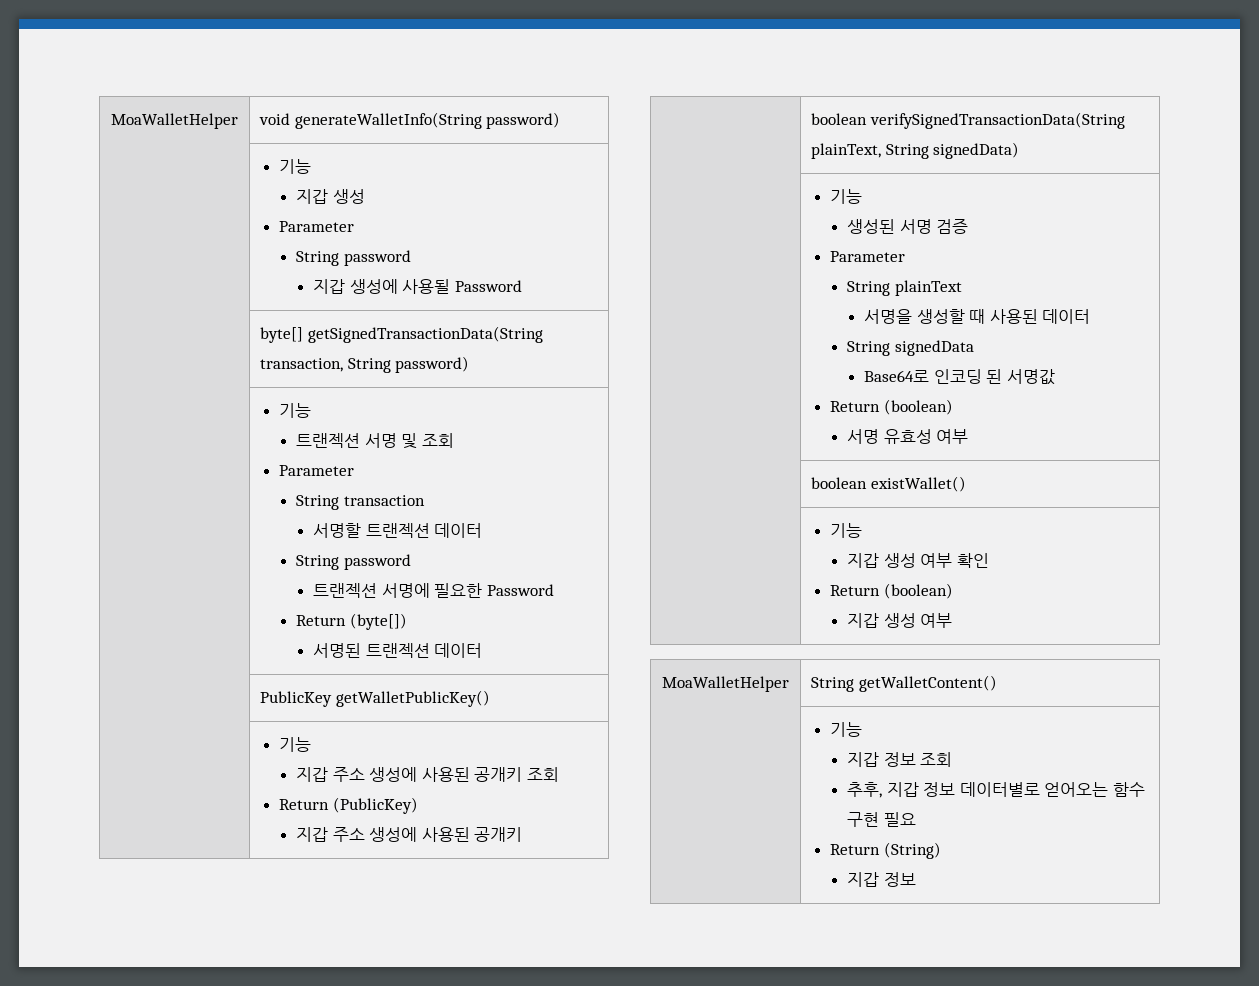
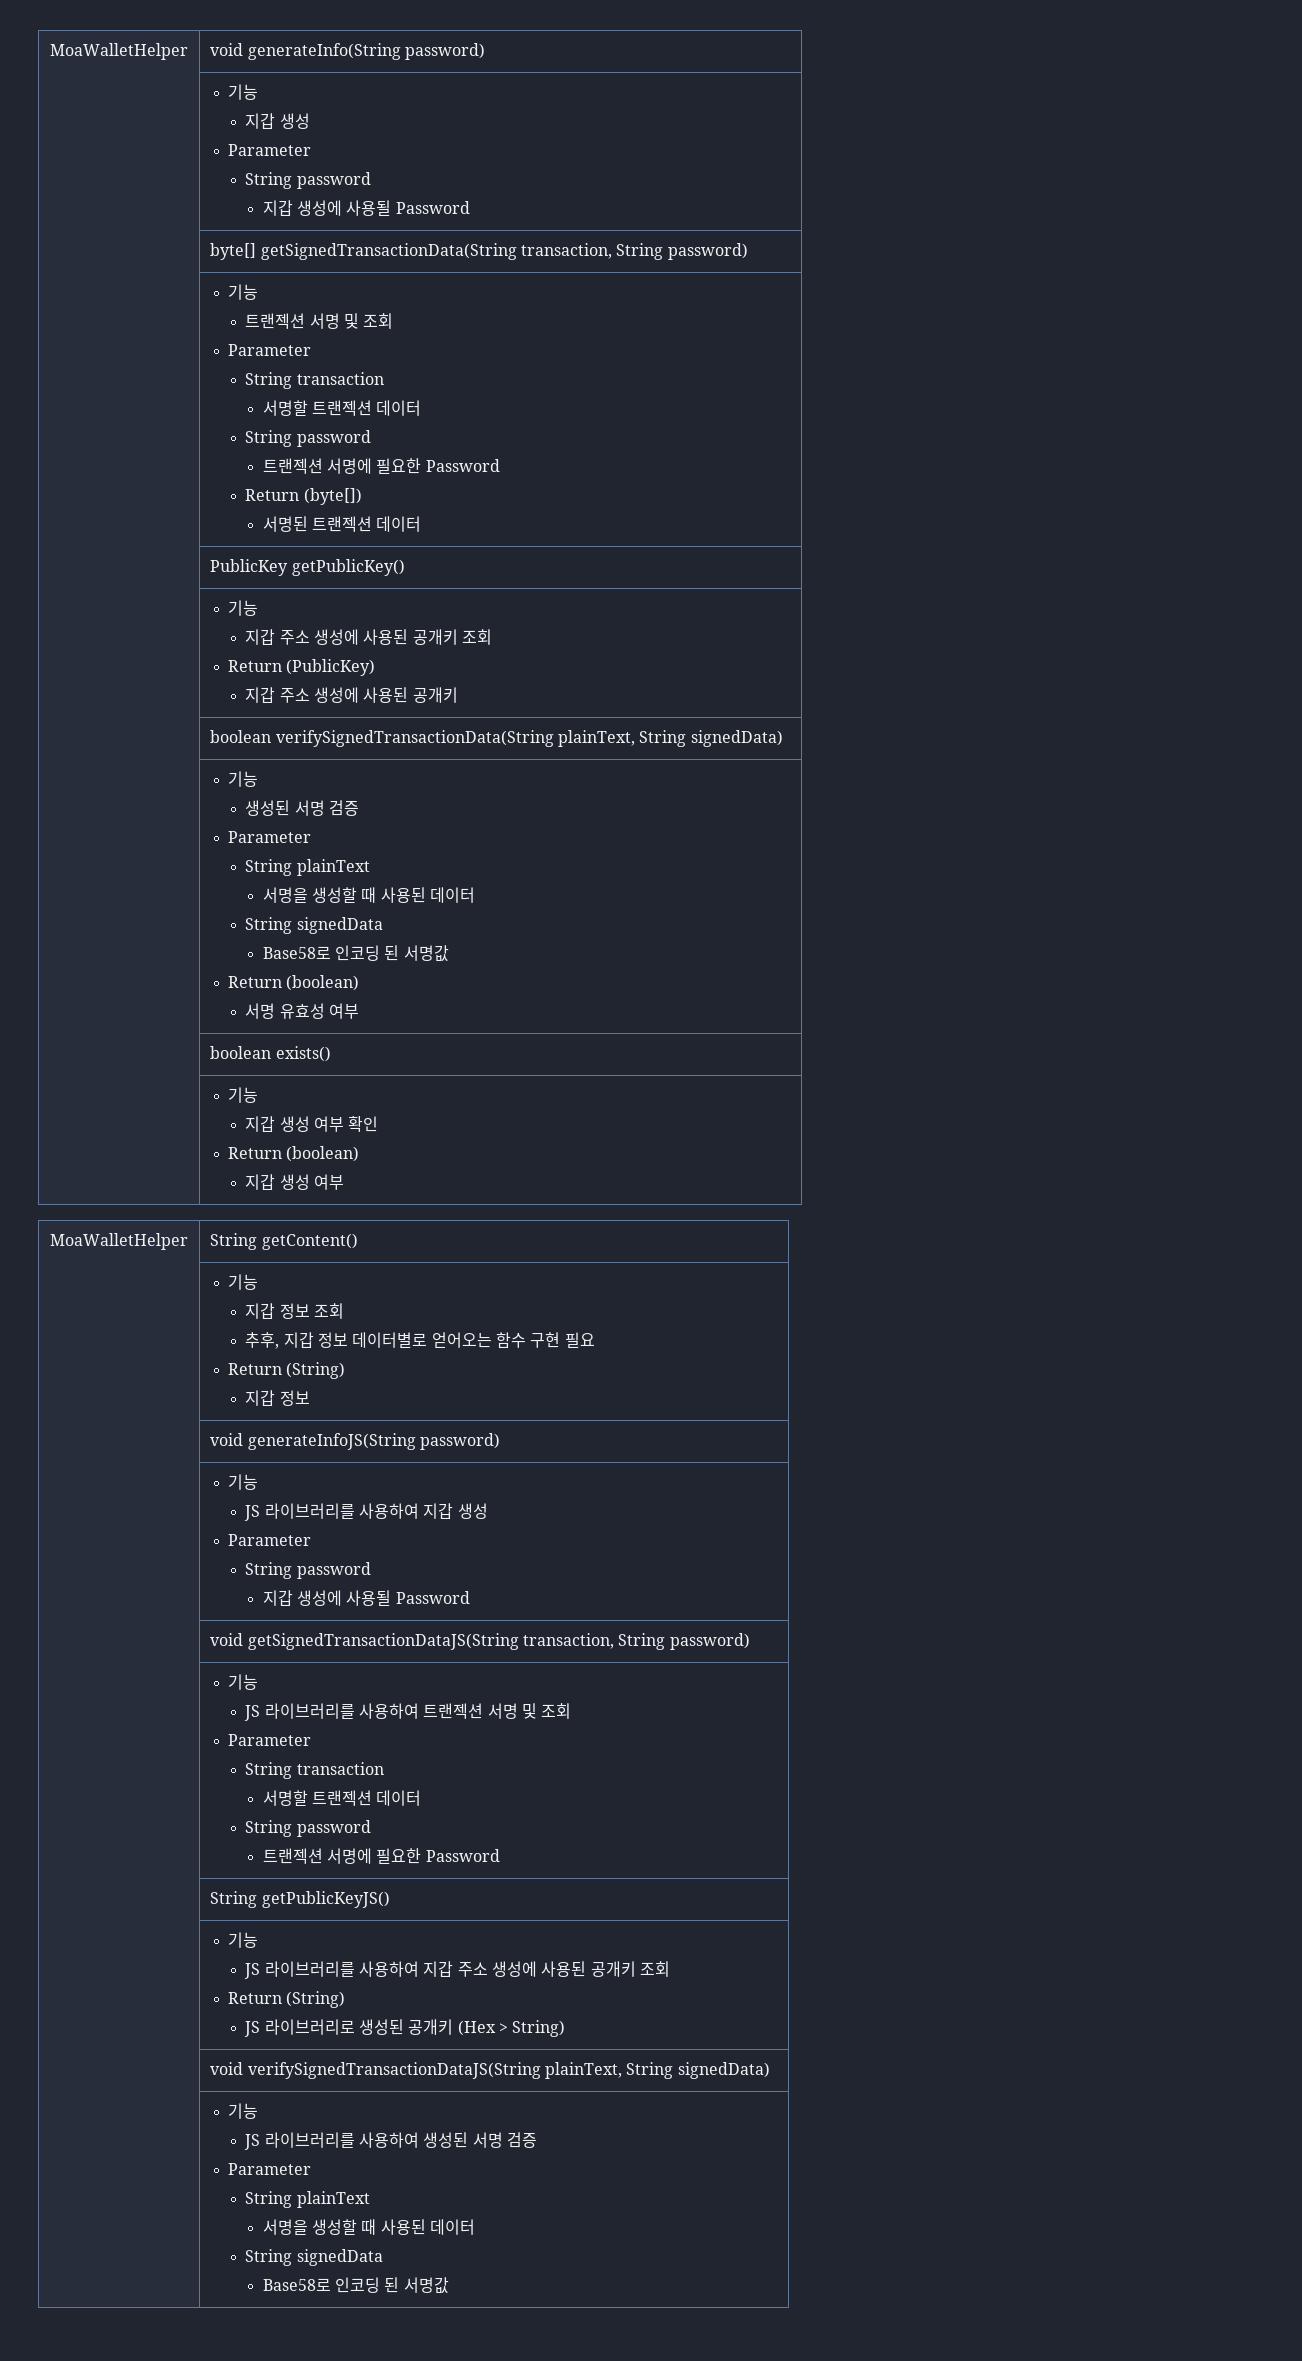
[294,112,482,129] generateWalletInfo(String -> [247,43,401,60] generateInfo(String
[335,690,490,707] getWalletPublicKey() -> [291,559,405,576] getPublicKey()
[863,370,929,382] Base64로 -> [262,946,331,959] Base58로
[870,476,966,492] existWallet() -> [275,1046,331,1062] exists()
[858,675,997,692] getWalletContent() -> [261,1233,358,1250] getContent()
(916, 879) none -> [210,1433,501,1450] [228,1474,259,1490] [244,1503,488,1521] [228,1534,312,1546] [245,1562,371,1579] [262,1590,470,1606] [210,1633,750,1650] [228,1674,259,1690] [244,1703,572,1721] [228,1734,312,1746] [245,1762,384,1779] [262,1790,422,1806] [245,1820,371,1837] [262,1848,500,1864] [210,1891,390,1908] [228,1932,259,1948] [244,1961,670,1979] [228,1991,346,2008] [244,2019,566,2037] [210,2062,770,2079] [228,2103,259,2119] [244,2132,537,2150] [228,2163,312,2175] [245,2191,370,2208] [262,2219,476,2235] [245,2249,383,2266] [262,2277,449,2294] // | void generateInfoJS(String password) // | 기능 // JS 라이브러리를 사용하여 지갑 생성 // Parameter // String password // 지갑 생성에 사용될 Password // | void getSignedTransactionDataJS(String transaction, String password) // | 기능 // JS 라이브러리를 사용하여 트랜젝션 서명 및 조회 // Parameter // String transaction // 서명할 트랜젝션 데이터 // String password // 트랜젝션 서명에 필요한 Password // | String getPublicKeyJS() // | 기능 // JS 라이브러리를 사용하여 지갑 주소 생성에 사용된 공개키 조회 // Return (String) // JS 라이브러리로 생성된 공개키 (Hex > String) // | void verifySignedTransactionDataJS(String plainText, String signedData) // | 기능 // JS 라이브러리를 사용하여 생성된 서명 검증 // Parameter // String plainText // 서명을 생성할 때 사용된 데이터 // String signedData // Base58로 인코딩 된 서명값

